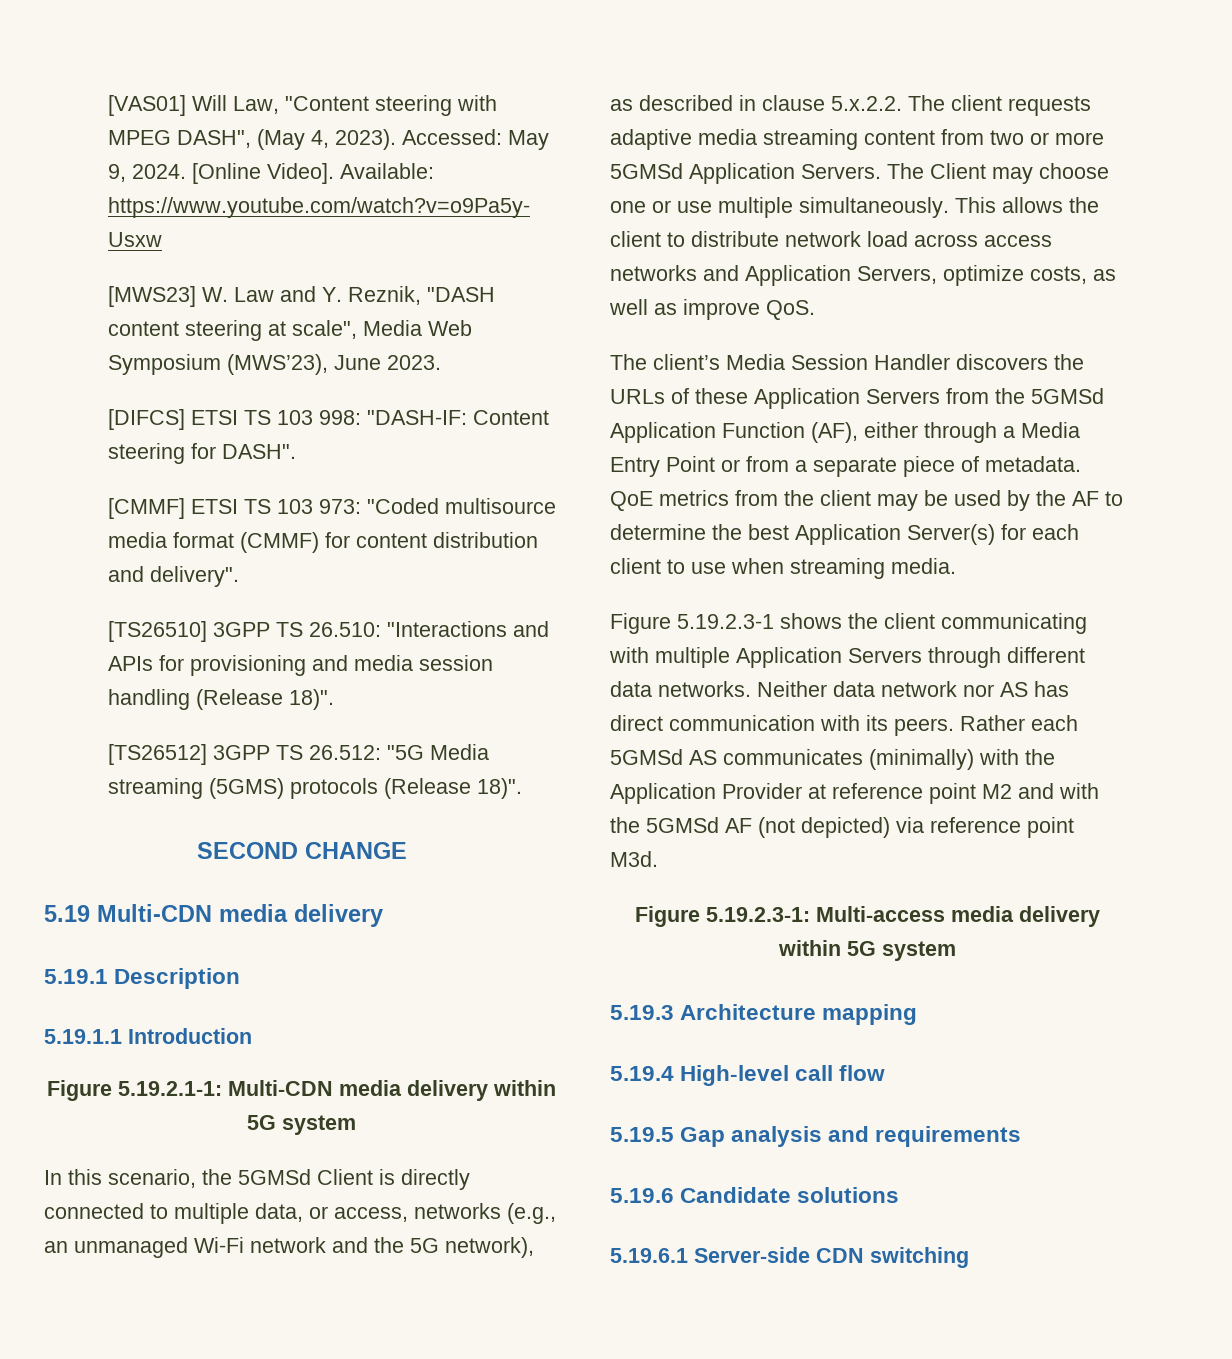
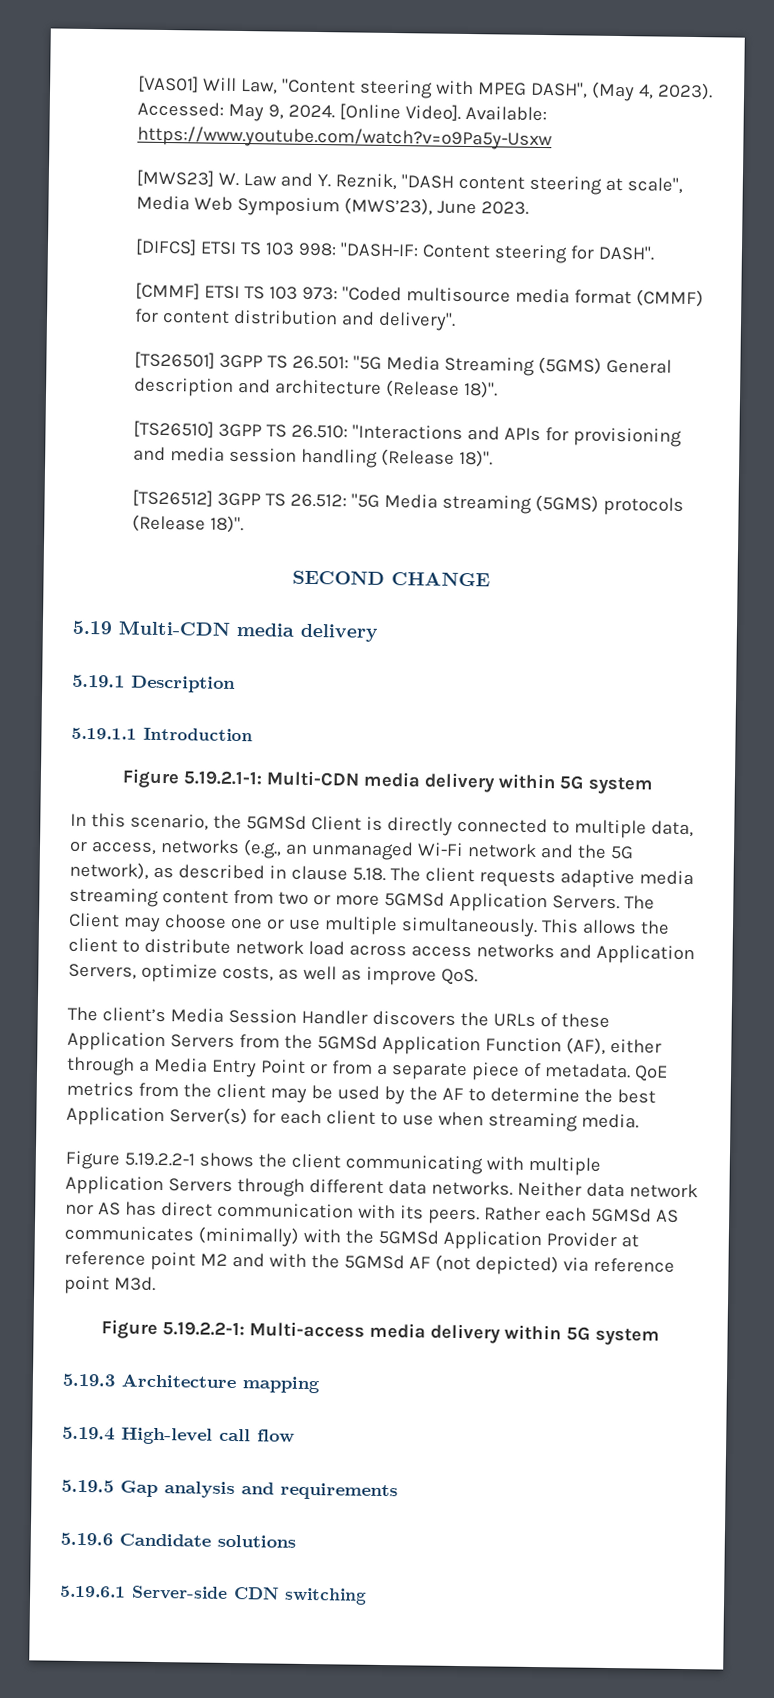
(240, 576) none -> [134,351,673,376] [133,377,499,399] // [TS26501] 3GPP TS 26.501: "5G Media Streaming (5GMS) General description and architecture (Release 18)".
[831,96,902,111] 5.x.2.2. -> [351,867,386,881] 5.18.
[677,614,774,629] 5.19.2.3-1 -> [123,1152,195,1167] 5.19.2.2-1
(1055, 757) none -> [377,1229,439,1245] 5GMSd
[706,907,810,922] 5.19.2.3-1: -> [162,1321,246,1337] 5.19.2.2-1:

